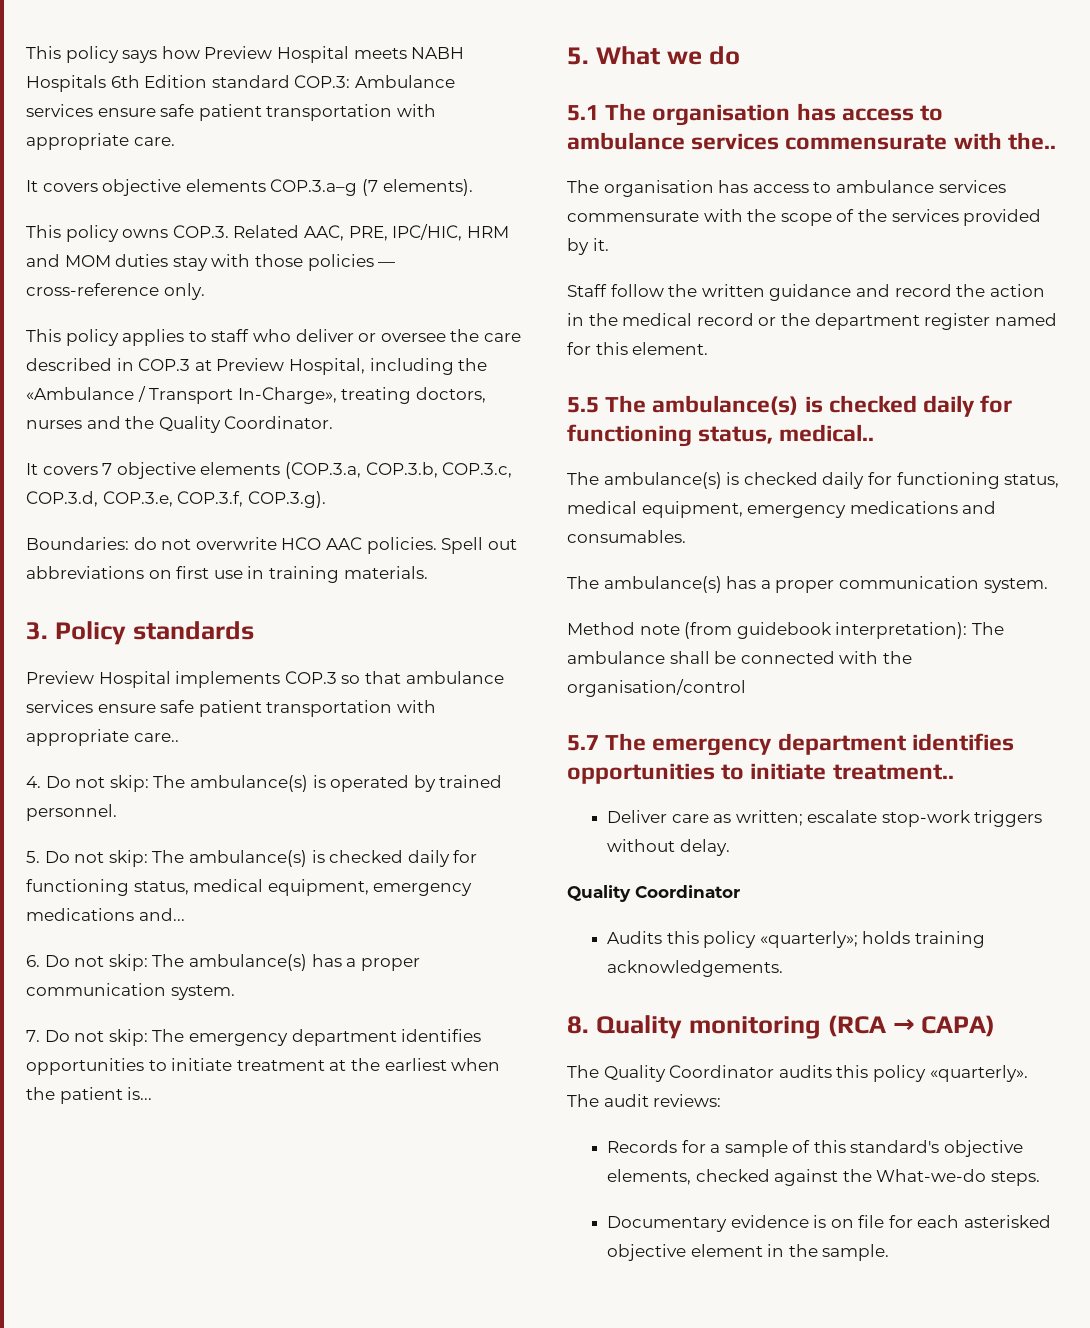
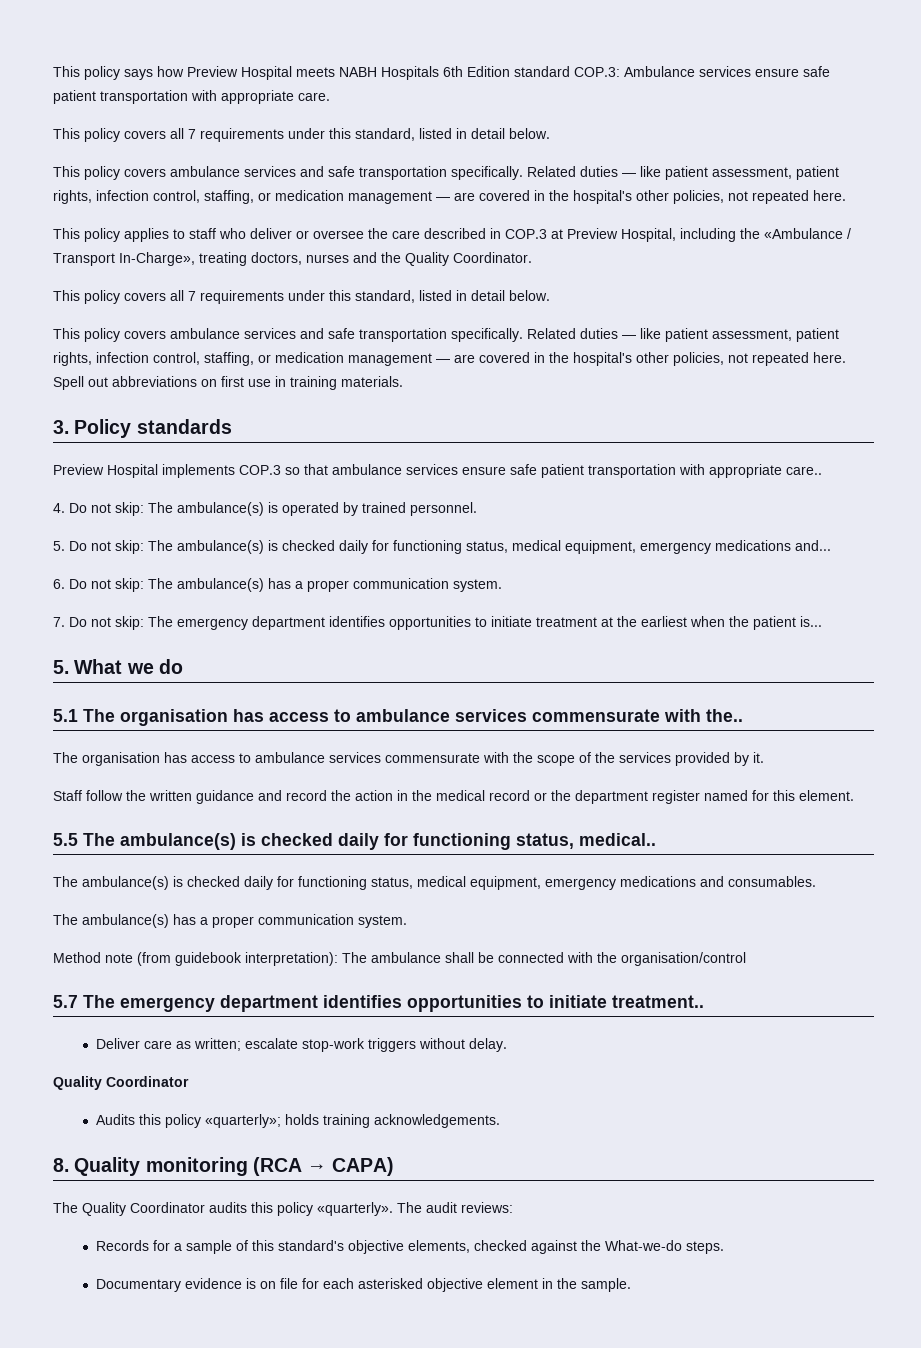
[26,179,473,196] [26,224,509,242] [26,254,396,271] [26,283,205,300] It covers objective elements COP.3.a–g (7 elements). // This policy owns COP.3. Related AAC, PRE, IPC/HIC, HRM and MOM duties stay with those policies — cross-reference only. -> [53,128,550,142] [53,166,839,180] [53,190,846,204] This policy covers all 7 requirements under this standard, listed in detail below. // This policy covers ambulance services and safe transportation specifically. Related duties — like patient assessment, patient rights, infection control, staffing, or medication management — are covered in the hospital's other policies, not repeated here.
[26,462,513,479] [26,491,326,508] [26,537,437,554] It covers 7 objective elements (COP.3.a, COP.3.b, COP.3.c, COP.3.d, COP.3.e, COP.3.f, COP.3.g). // Boundaries: do not overwrite HCO AAC policies. -> [53,290,550,304] [53,328,839,342] [53,352,846,366] This policy covers all 7 requirements under this standard, listed in detail below. // This policy covers ambulance services and safe transportation specifically. Related duties — like patient assessment, patient rights, infection control, staffing, or medication management — are covered in the hospital's other policies, not repeated here.

